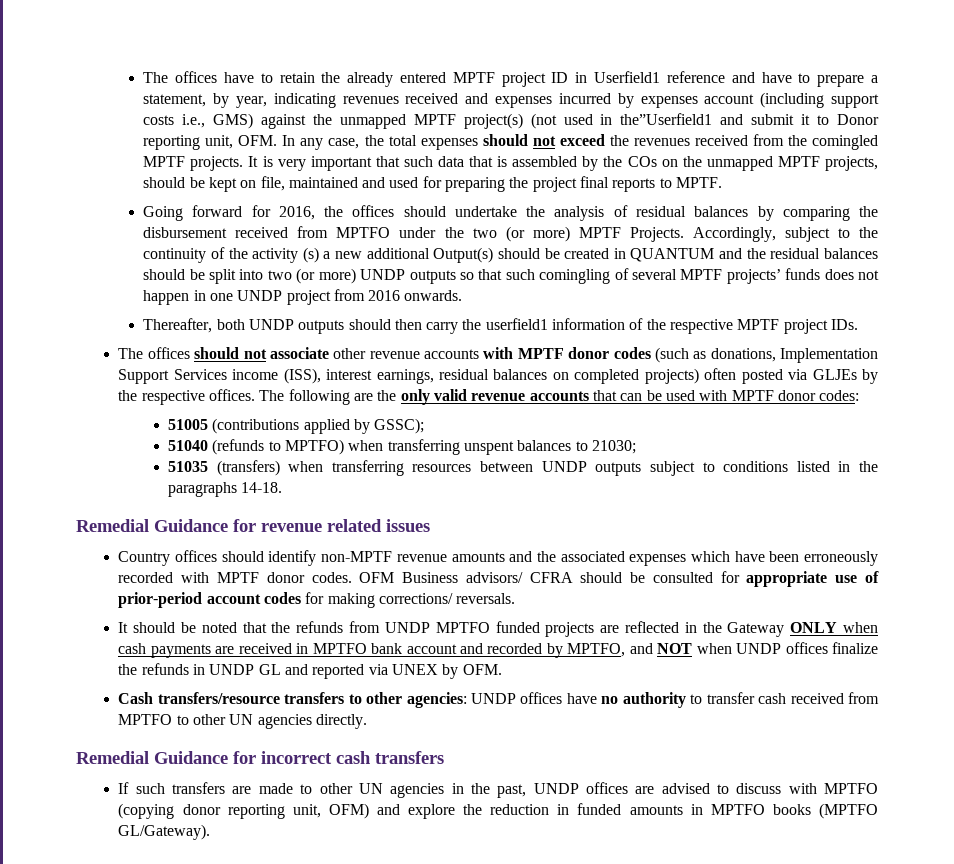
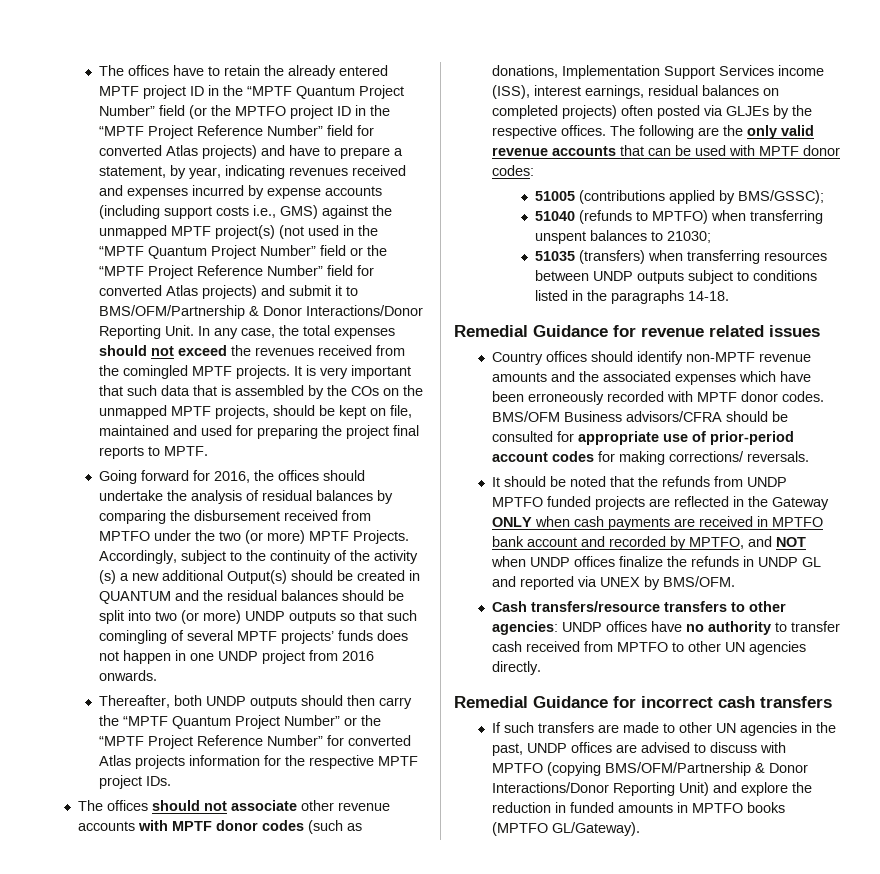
[594,71,725,83] Userfield1 reference -> [223,85,405,99] [99,105,391,119] [99,125,375,139] [99,145,258,159] the “MPTF Quantum Project Number” field (or the MPTFO project ID in the “MPTF Project Reference Number” field for converted Atlas projects)
[640,94,755,108] expenses account -> [267,186,383,199] expense accounts
[620,113,879,125] [143,135,278,150] the”Userfield1 and submit it to Donor reporting unit, OFM. -> [358,225,379,236] [99,245,388,259] [99,265,375,279] [99,285,359,299] [99,305,424,319] [99,325,195,339] the “MPTF Quantum Project Number” field or the “MPTF Project Reference Number” field for converted Atlas projects) and submit it to BMS/OFM/Partnership & Donor Interactions/Donor Reporting Unit.
[485,318,644,330] userfield1 information of -> [123,715,382,729] [99,735,412,749] [99,755,282,769] “MPTF Quantum Project Number” or the “MPTF Project Reference Number” for converted Atlas projects information for
[374,418,425,434] GSSC); -> [737,190,824,204] BMS/GSSC);
[359,572,573,583] OFM Business advisors/ CFRA -> [491,411,722,422] BMS/OFM Business advisors/CFRA
[462,664,502,675] OFM. -> [662,576,735,587] BMS/OFM.
[182,803,369,819] donor reporting unit, OFM) -> [604,762,808,776] [491,782,709,796] BMS/OFM/Partnership & Donor Interactions/Donor Reporting Unit)

